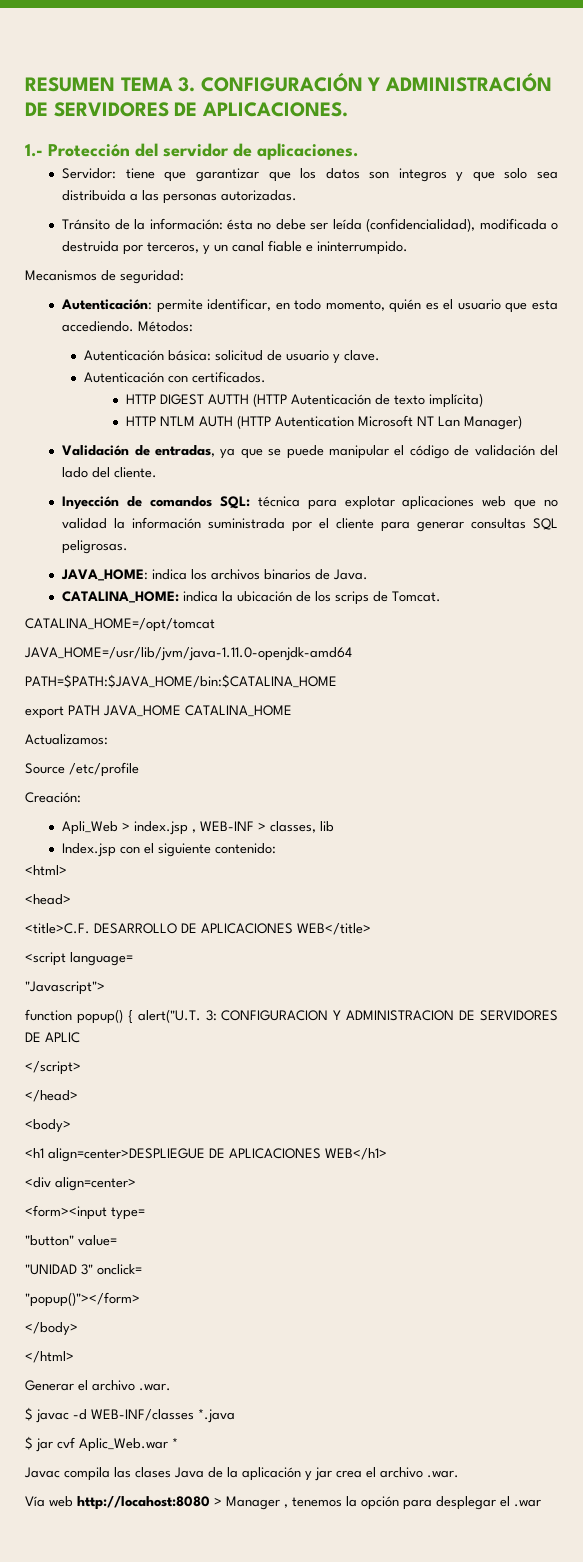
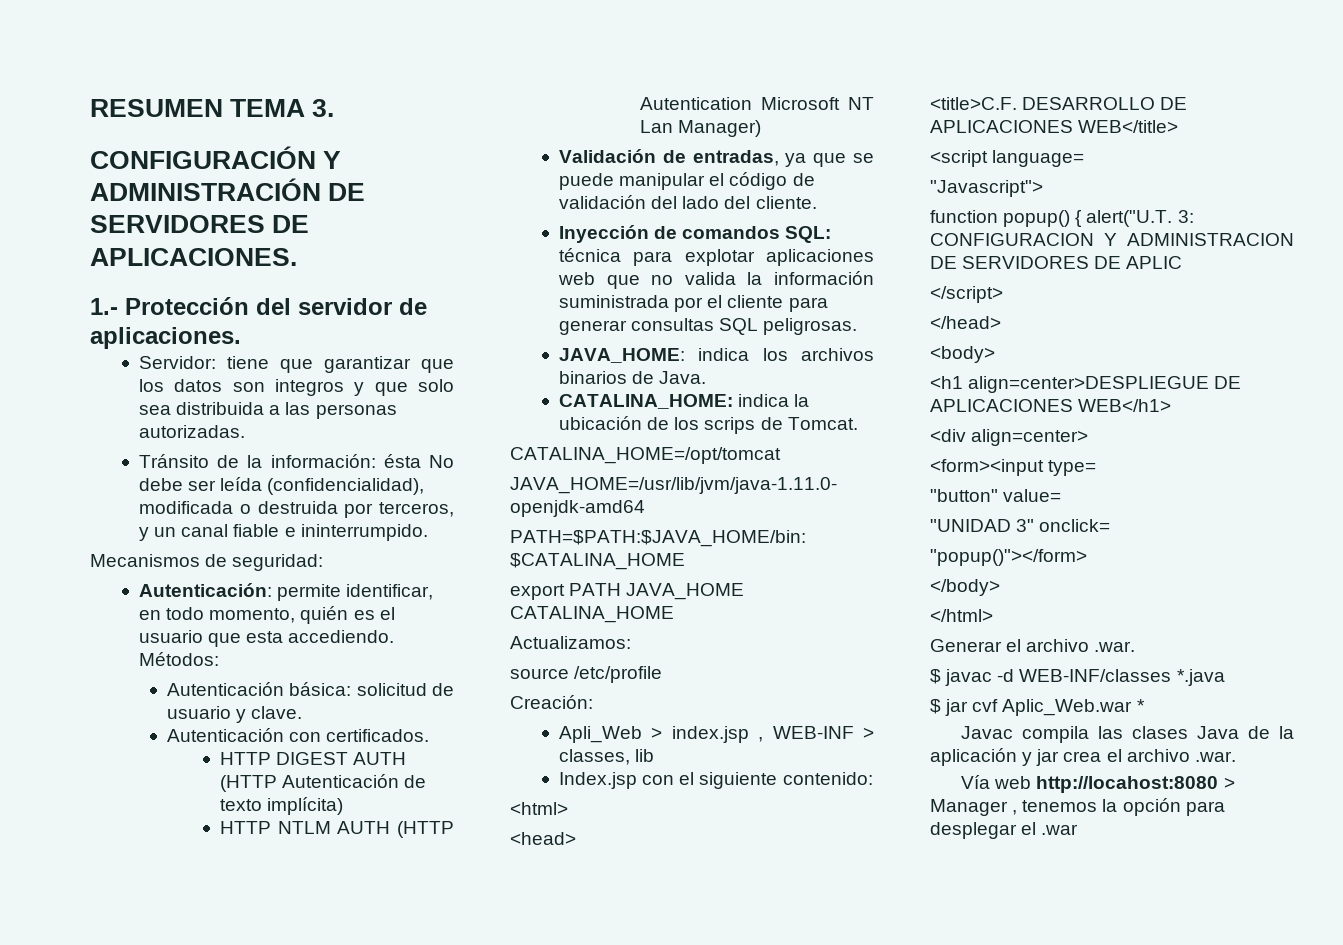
(196, 84) none -> (335, 108) //
[257,222,272,230] no -> [429,455,455,468] No
[208,394,250,405] AUTTH -> [353,752,407,765] AUTH
[62,518,108,529] validad -> [684,272,736,285] valida
[25,763,65,774] Source -> [510,668,569,679] source

